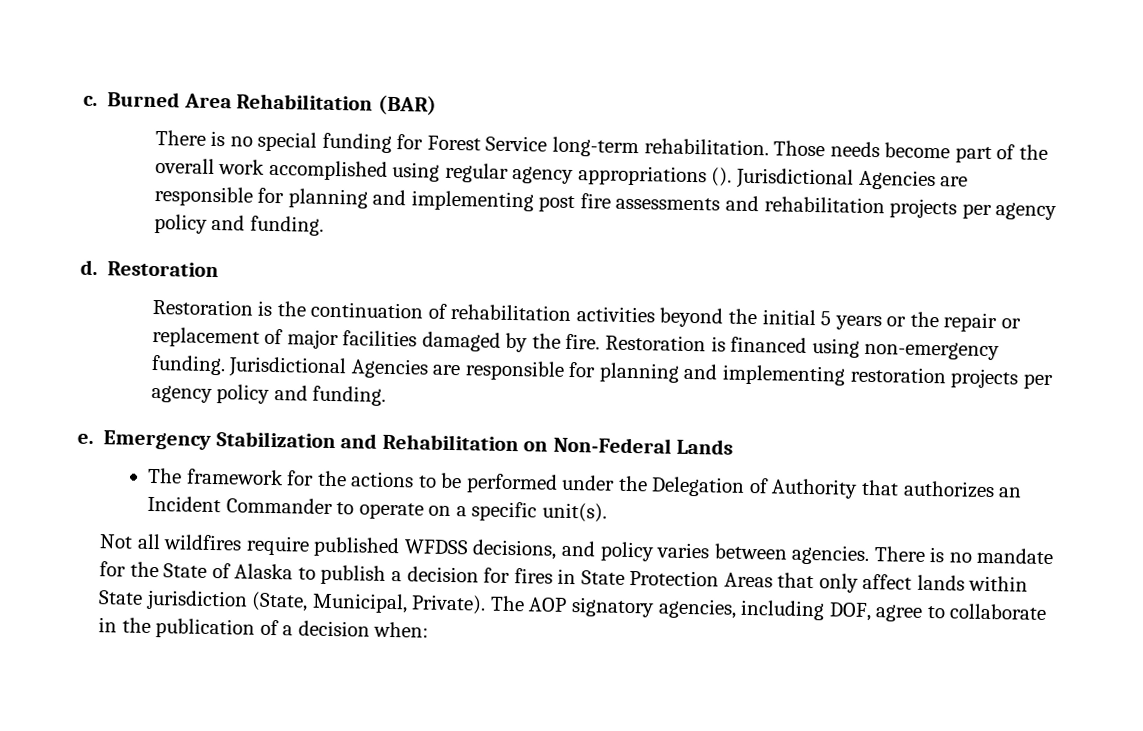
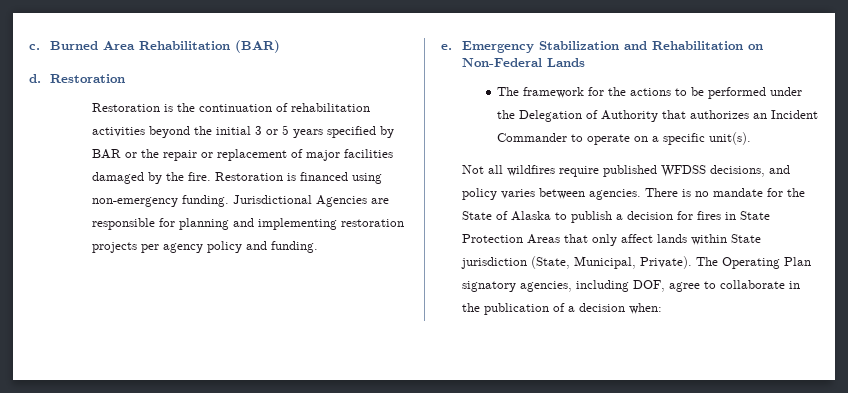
[154,129,1048,164] [154,157,969,191] [153,185,1058,221] [153,213,324,236] // There is no special funding for Forest Service long-term rehabilitation. Those needs become part of the overall work accomplished using regular agency appropriations (). Jurisdictional Agencies are responsible for planning and implementing post fire assessments and rehabilitation projects per agency policy and funding. -> (281, 46) none
[820,311,882,331] 5 years -> [255,125,395,138] [92,149,122,159] 3 or 5 years specified by BAR
[528,597,568,612] AOP -> [722,257,812,269] Operating Plan

